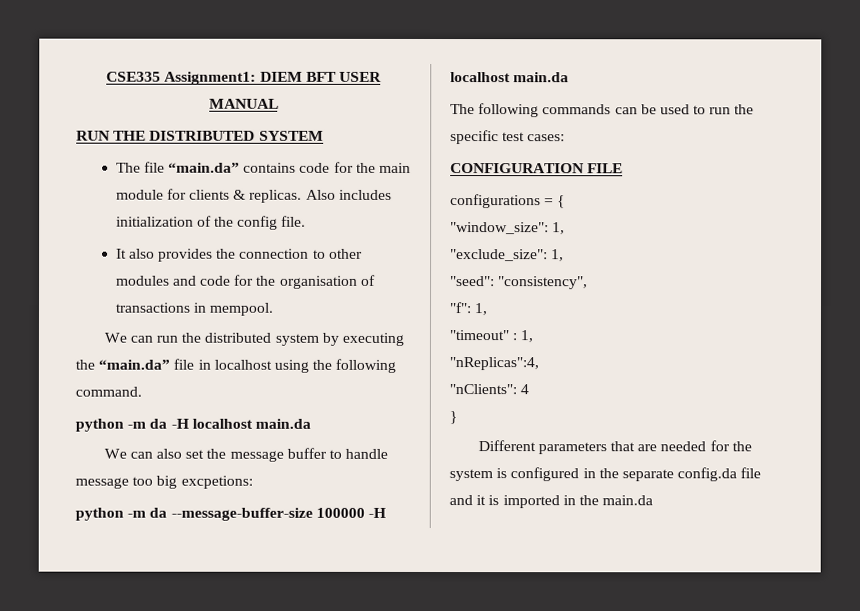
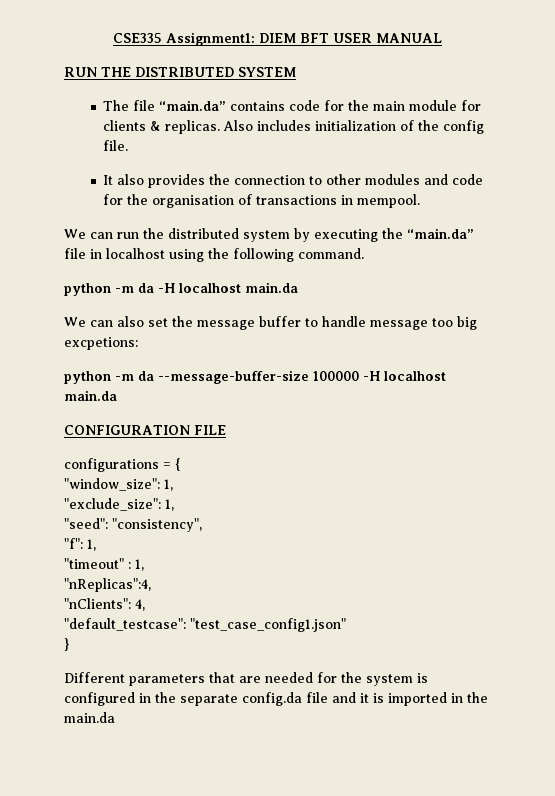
[450,103,755,118] [450,130,566,145] // The following commands can be used to run the specific test cases: -> (117, 395) none
[520,384,530,395] 4 -> [135,599,145,611] [64,618,346,632] 4, // "default_testcase": "test_case_config1.json"

